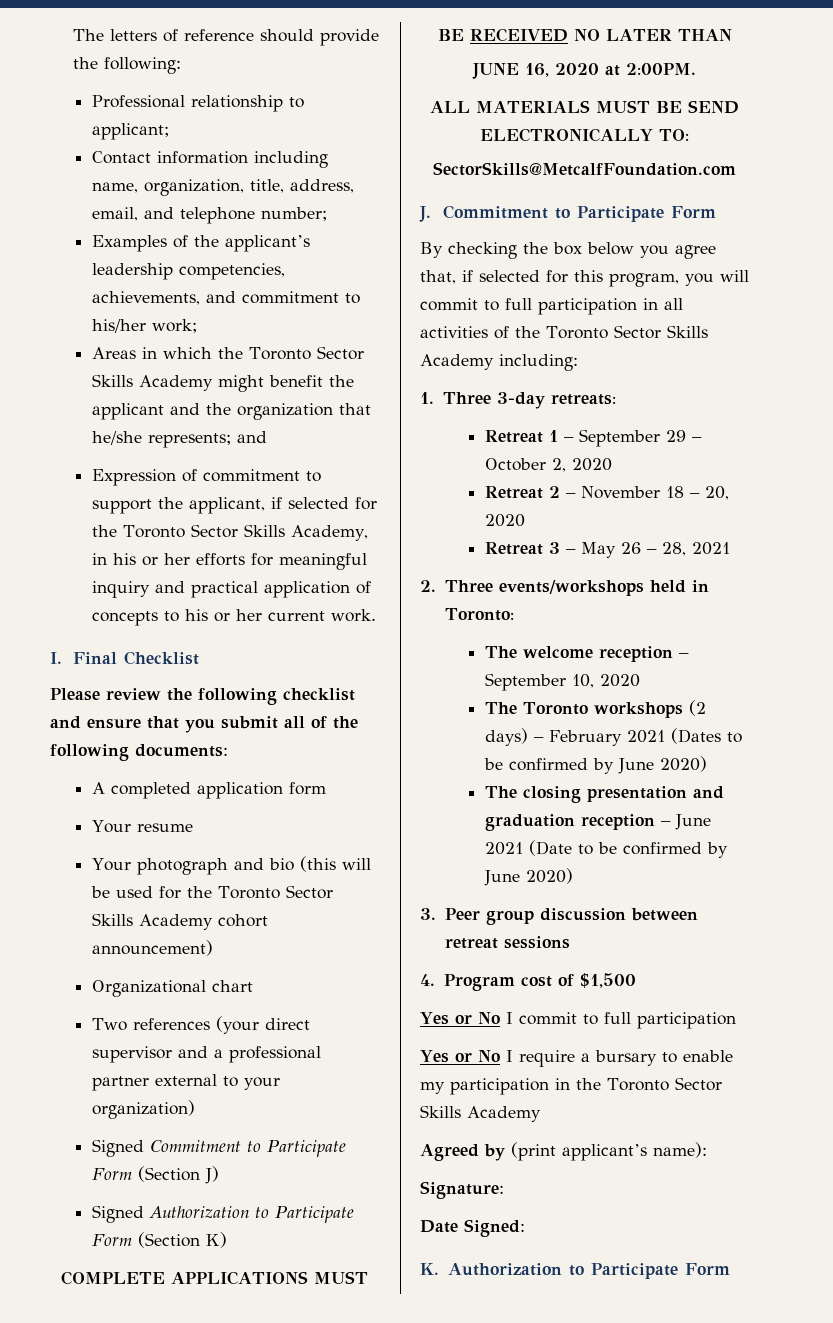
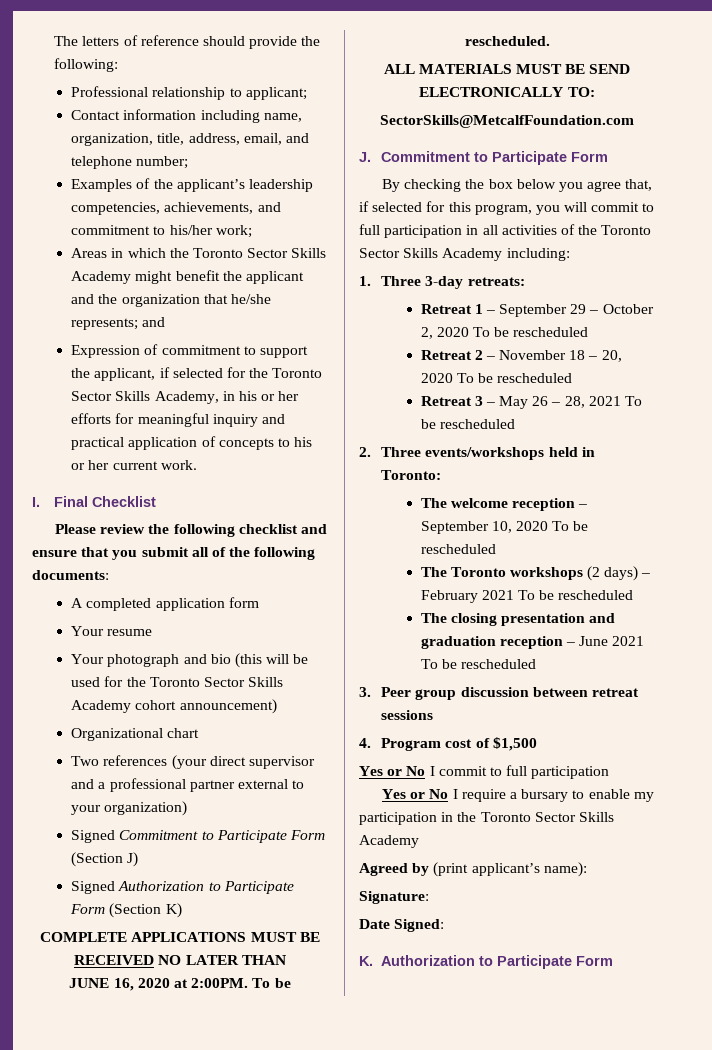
(696, 69) none -> [252,978,291,988] [464,36,550,46] To be rescheduled.
(612, 464) none -> [472,327,589,337] To be rescheduled
(525, 520) none -> [456,373,573,383] To be rescheduled
(730, 548) none -> [625,396,643,406] [420,419,515,429] To be rescheduled
(640, 680) none -> [552,521,589,531] [420,544,496,554] To be rescheduled
[670,728,742,744] [483,756,707,774] (Dates to be confirmed by June 2020) -> [517,590,634,600] To be rescheduled
[528,840,728,858] [483,868,573,886] (Date to be confirmed by June 2020) -> [420,659,536,669] To be rescheduled

